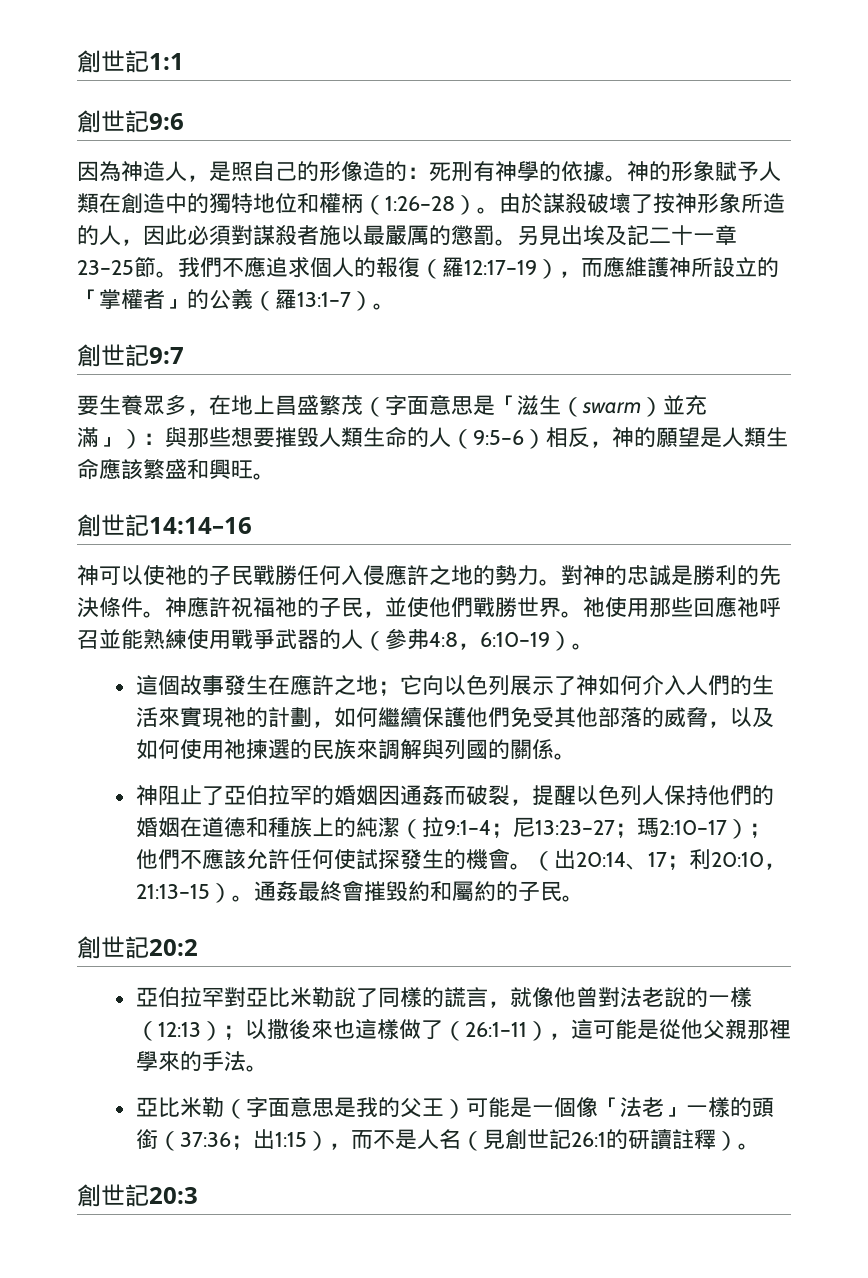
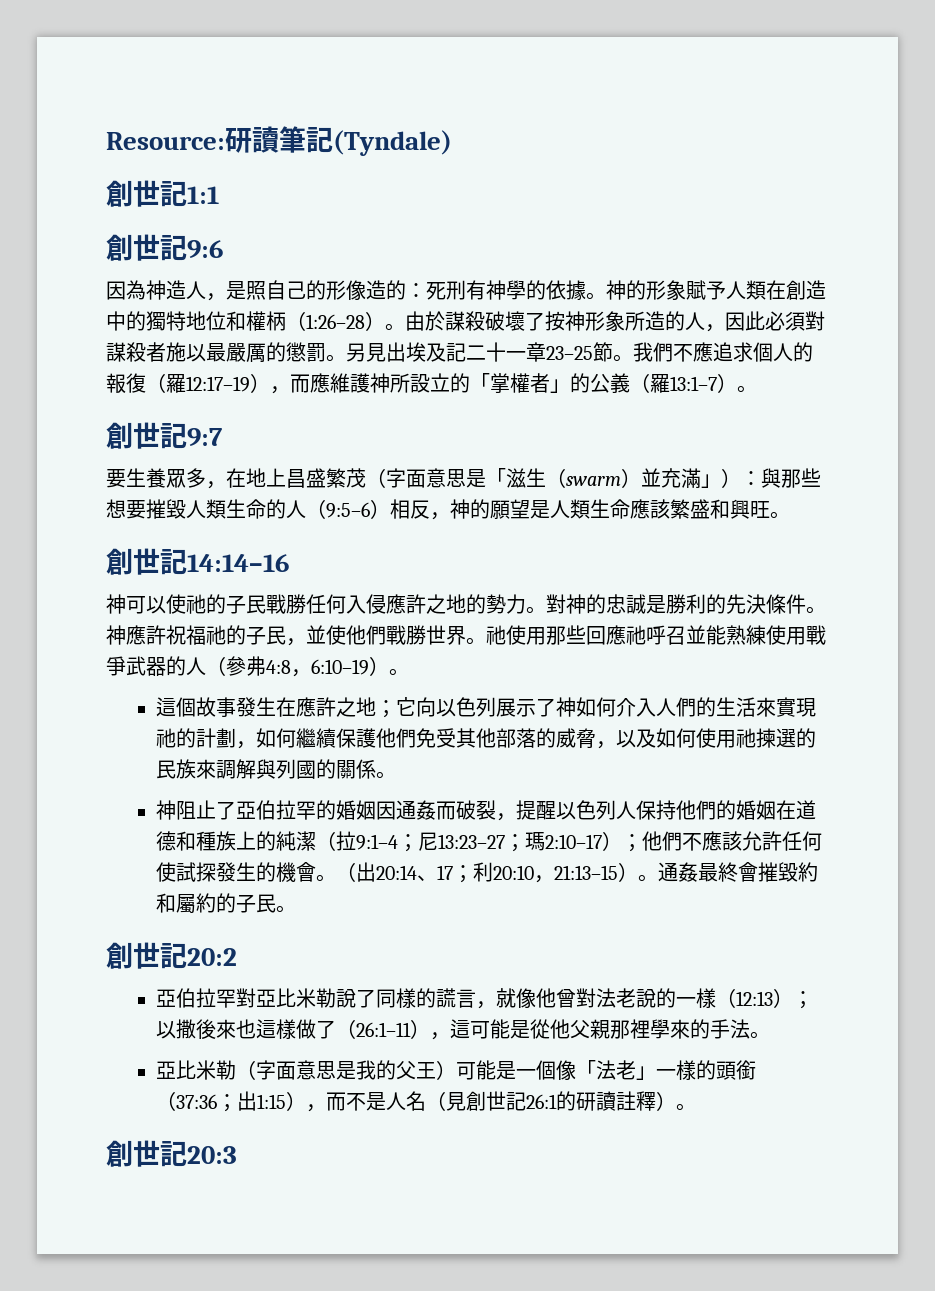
(77, 61) none -> [106,126,452,156] Resource:研讀筆記(Tyndale) //

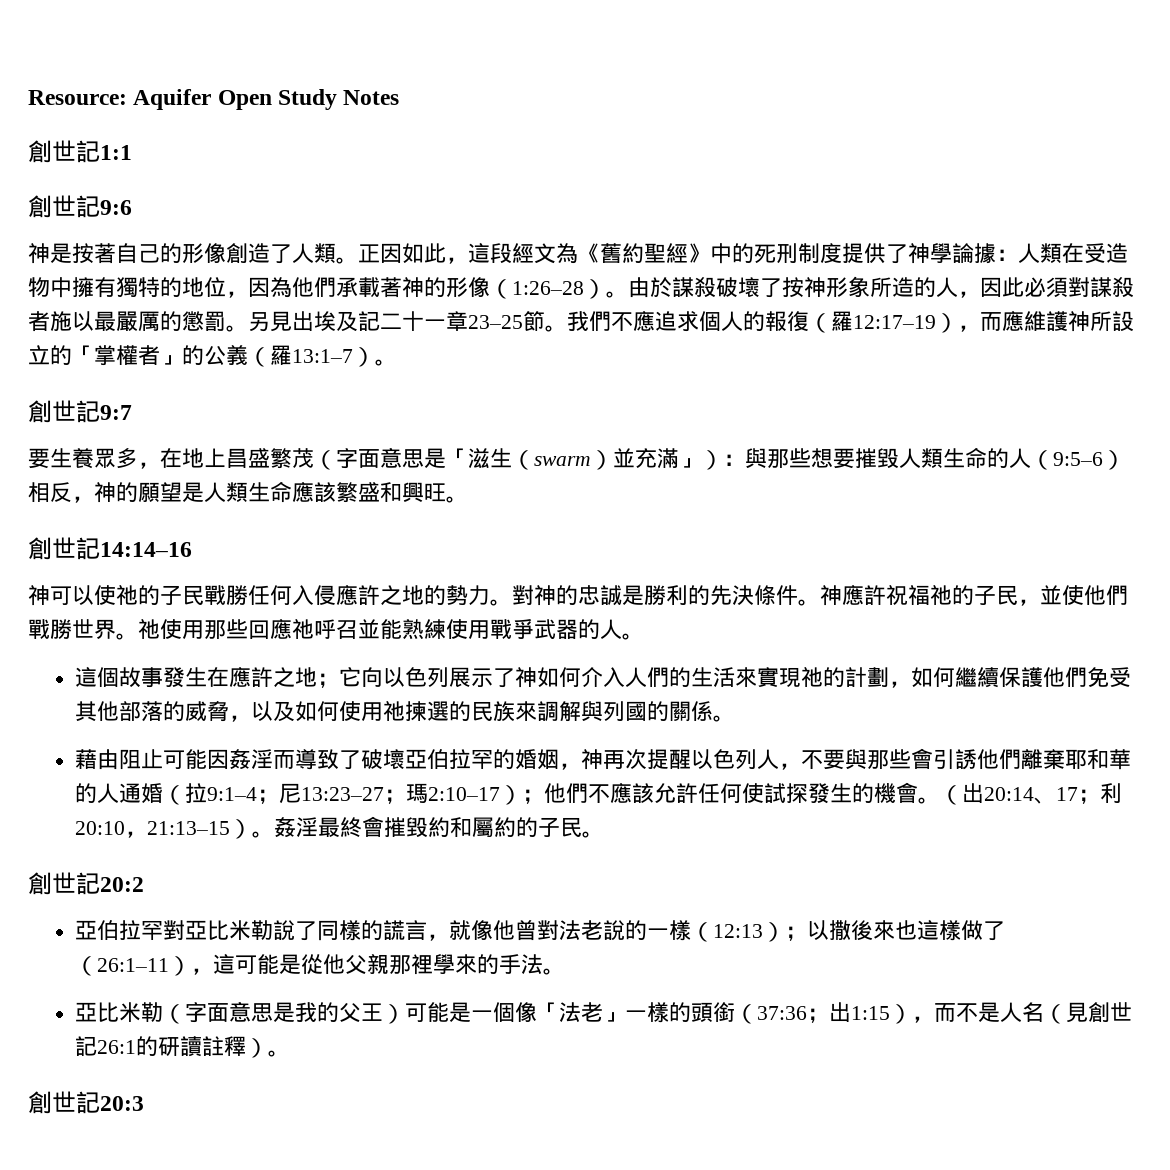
[225,126,452,156] 研讀筆記(Tyndale) -> [133,89,400,110] Aquifer Open Study Notes
[106,280,826,301] [106,311,286,331] 因為神造人，是照自己的形像造的：死刑有神學的依據。神的形象賦予人類在創造中的獨特地位和權柄 -> [28,242,1128,264] [28,277,490,298] 神是按著自己的形像創造了人類。正因如此，這段經文為《舊約聖經》中的死刑制度提供了神學論據：人類在受造物中擁有獨特的地位，因為他們承載著神的形像
[206,656,389,677] （參弗4:8，6:10–19） -> (622, 629) none
[155,800,816,821] [155,831,316,851] 神阻止了亞伯拉罕的婚姻因通姦而破裂，提醒以色列人保持他們的婚姻在道德和種族上的純潔 -> [75,748,1132,770] [75,783,164,804] 藉由阻止可能因姦淫而導致了破壞亞伯拉罕的婚姻，神再次提醒以色列人，不要與那些會引誘他們離棄耶和華的人通婚
[657,862,698,882] 通姦 -> [274,817,319,838] 姦淫

